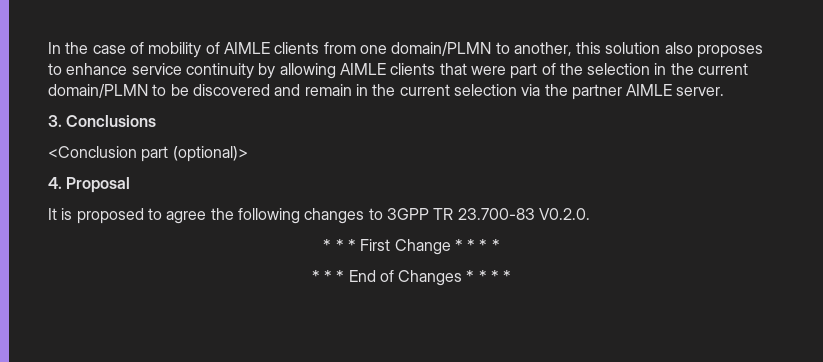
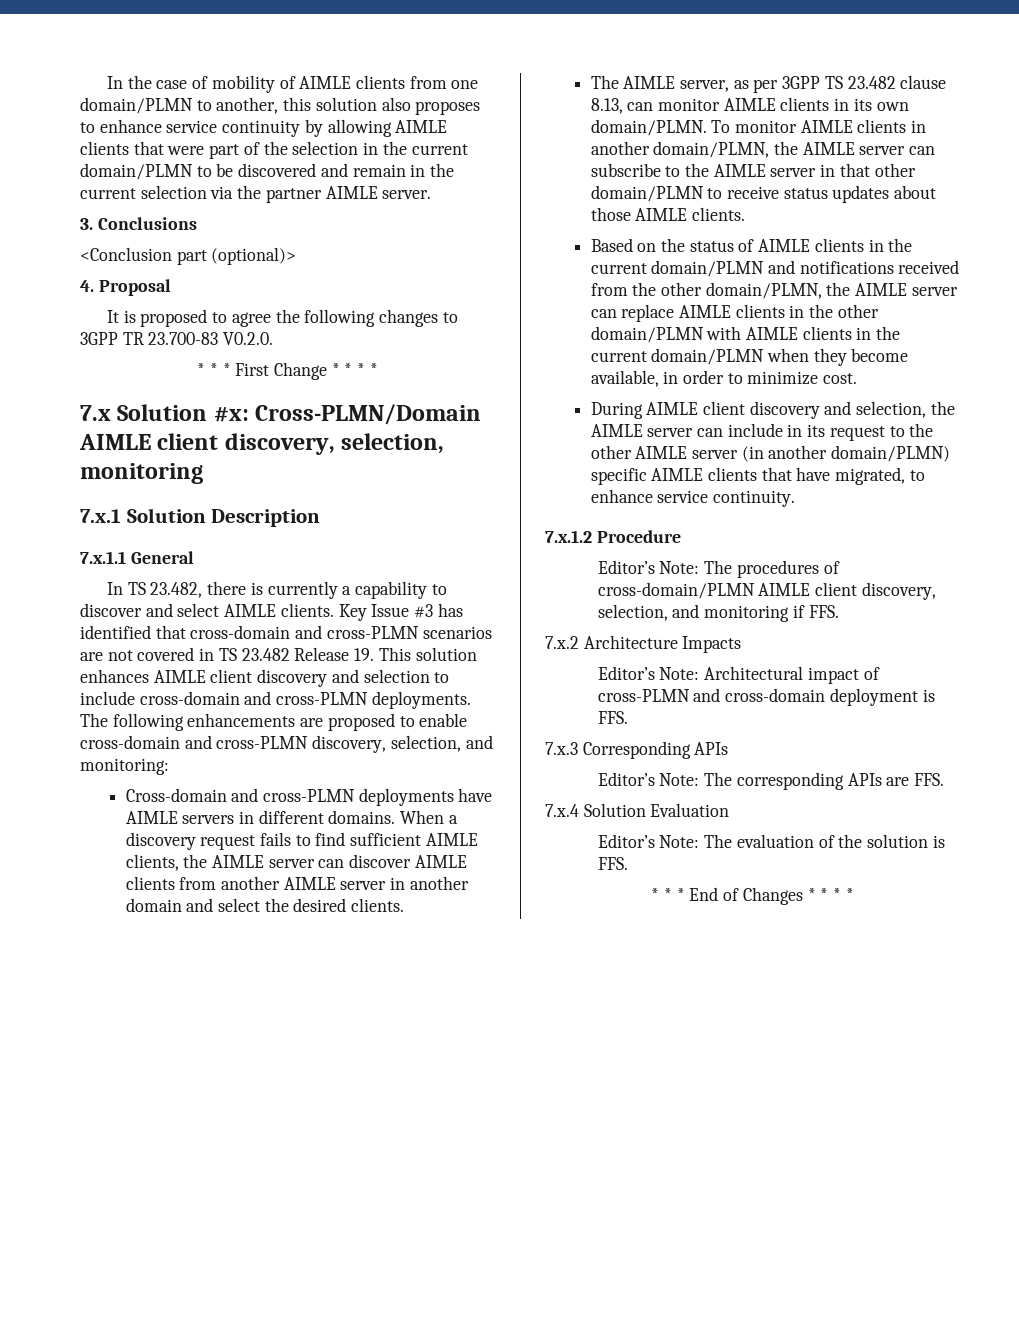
(500, 245) none -> [80,404,482,425] [79,433,445,455] [80,463,203,484] [80,508,321,527] [80,551,194,564] [106,581,447,599] [80,603,463,621] [80,625,492,639] [80,647,477,661] [80,669,450,687] [80,691,471,709] [80,713,468,731] [80,735,493,753] [80,758,169,775] [125,788,493,806] [125,810,458,824] [125,832,478,850] [125,854,467,871] [125,876,469,890] [125,898,405,912] [590,75,947,93] [590,97,909,114] [590,119,927,136] [590,141,936,158] [590,163,916,177] [590,185,937,203] [590,207,746,221] [590,238,913,252] [590,260,960,277] [590,282,958,299] [590,304,879,322] [590,326,901,343] [590,348,909,366] [590,370,858,387] [590,401,955,419] [590,423,934,441] [590,445,951,462] [590,467,925,485] [590,489,796,507] [545,530,681,543] [597,560,840,578] [597,582,936,600] [597,604,839,622] [545,635,742,653] [597,666,880,684] [597,688,935,706] [597,711,628,724] [545,741,729,759] [597,772,945,790] [545,803,730,817] [597,834,945,848] [597,857,628,870] // 7.x Solution #x: Cross-PLMN/Domain AIMLE client discovery, selection, monitoring // 7.x.1 Solution Description // 7.x.1.1 General // In TS 23.482, there is currently a capability to discover and select AIMLE clients. Key Issue #3 has identified that cross-domain and cross-PLMN scenarios are not covered in TS 23.482 Release 19. This solution enhances AIMLE client discovery and selection to include cross-domain and cross-PLMN deployments. The following enhancements are proposed to enable cross-domain and cross-PLMN discovery, selection, and monitoring: // Cross-domain and cross-PLMN deployments have AIMLE servers in different domains. When a discovery request fails to find sufficient AIMLE clients, the AIMLE server can discover AIMLE clients from another AIMLE server in another domain and select the desired clients. // The AIMLE server, as per 3GPP TS 23.482 clause 8.13, can monitor AIMLE clients in its own domain/PLMN. To monitor AIMLE clients in another domain/PLMN, the AIMLE server can subscribe to the AIMLE server in that other domain/PLMN to receive status updates about those AIMLE clients. // Based on the status of AIMLE clients in the current domain/PLMN and notifications received from the other domain/PLMN, the AIMLE server can replace AIMLE clients in the other domain/PLMN with AIMLE clients in the current domain/PLMN when they become available, in order to minimize cost. // During AIMLE client discovery and selection, the AIMLE server can include in its request to the other AIMLE server (in another domain/PLMN) specific AIMLE clients that have migrated, to enhance service continuity. // 7.x.1.2 Procedure // Editor’s Note: The procedures of cross-domain/PLMN AIMLE client discovery, selection, and monitoring if FFS. // 7.x.2 Architecture Impacts // Editor’s Note: Architectural impact of cross-PLMN and cross-domain deployment is FFS. // 7.x.3 Corresponding APIs // Editor’s Note: The corresponding APIs are FFS. // 7.x.4 Solution Evaluation // Editor’s Note: The evaluation of the solution is FFS.

